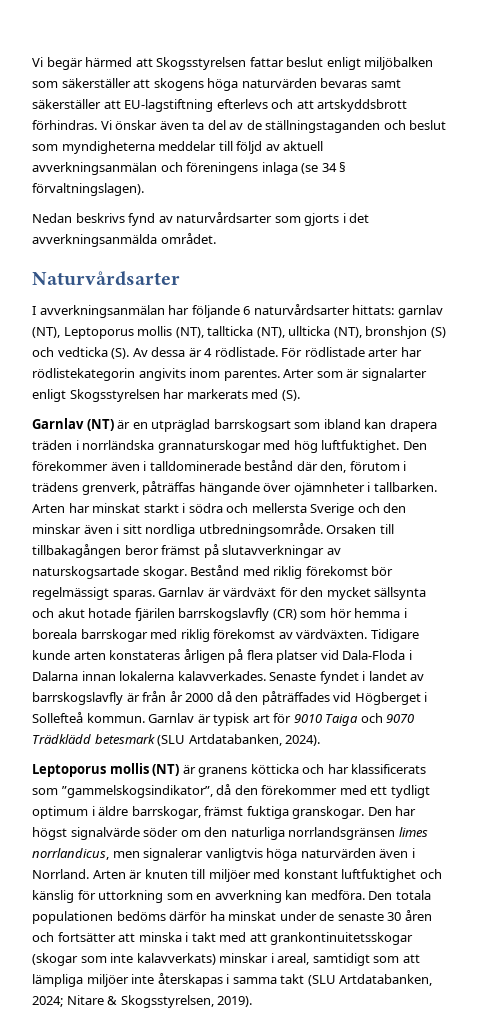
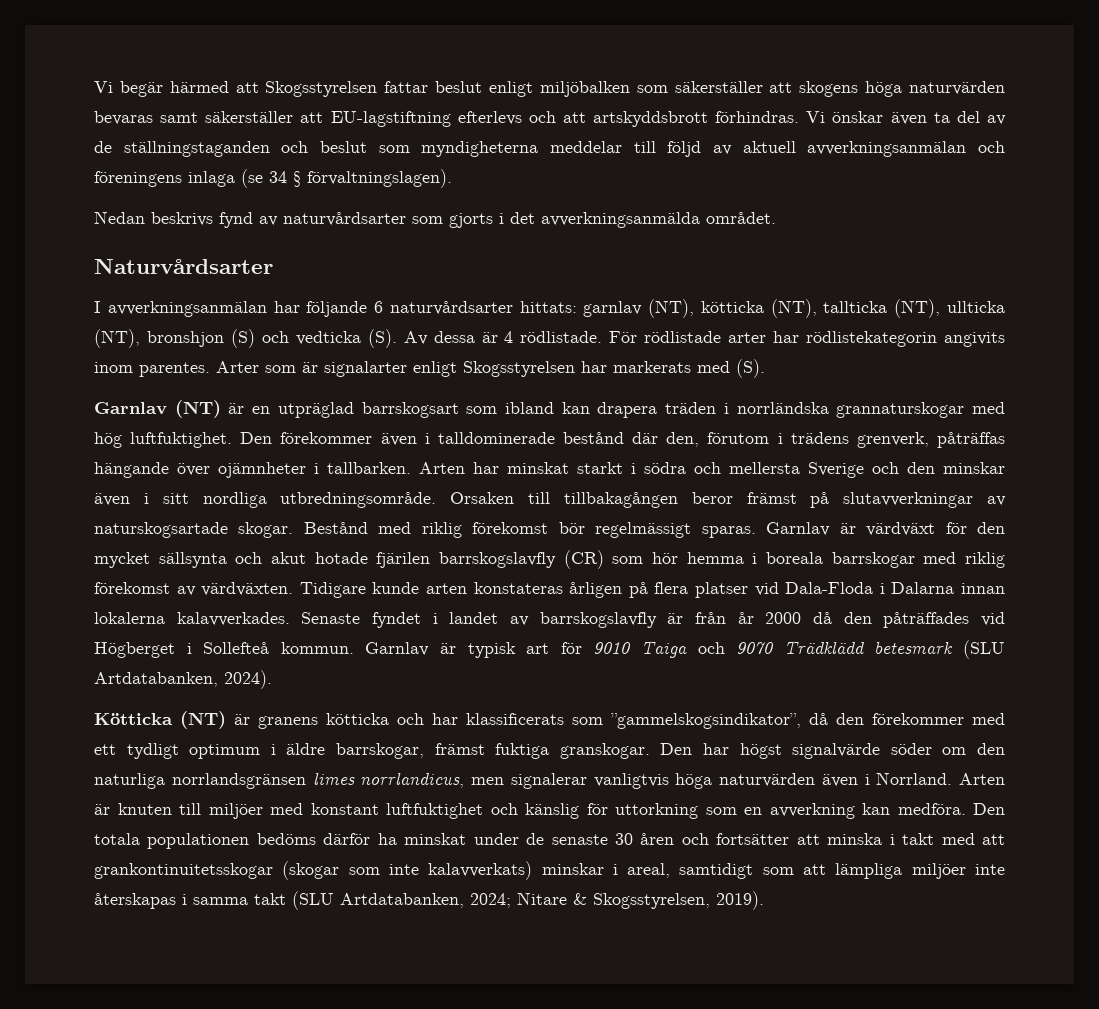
[63,326,173,339] Leptoporus mollis -> [700,301,764,313] kötticka
[32,763,149,777] Leptoporus mollis -> [94,713,173,725] Kötticka

